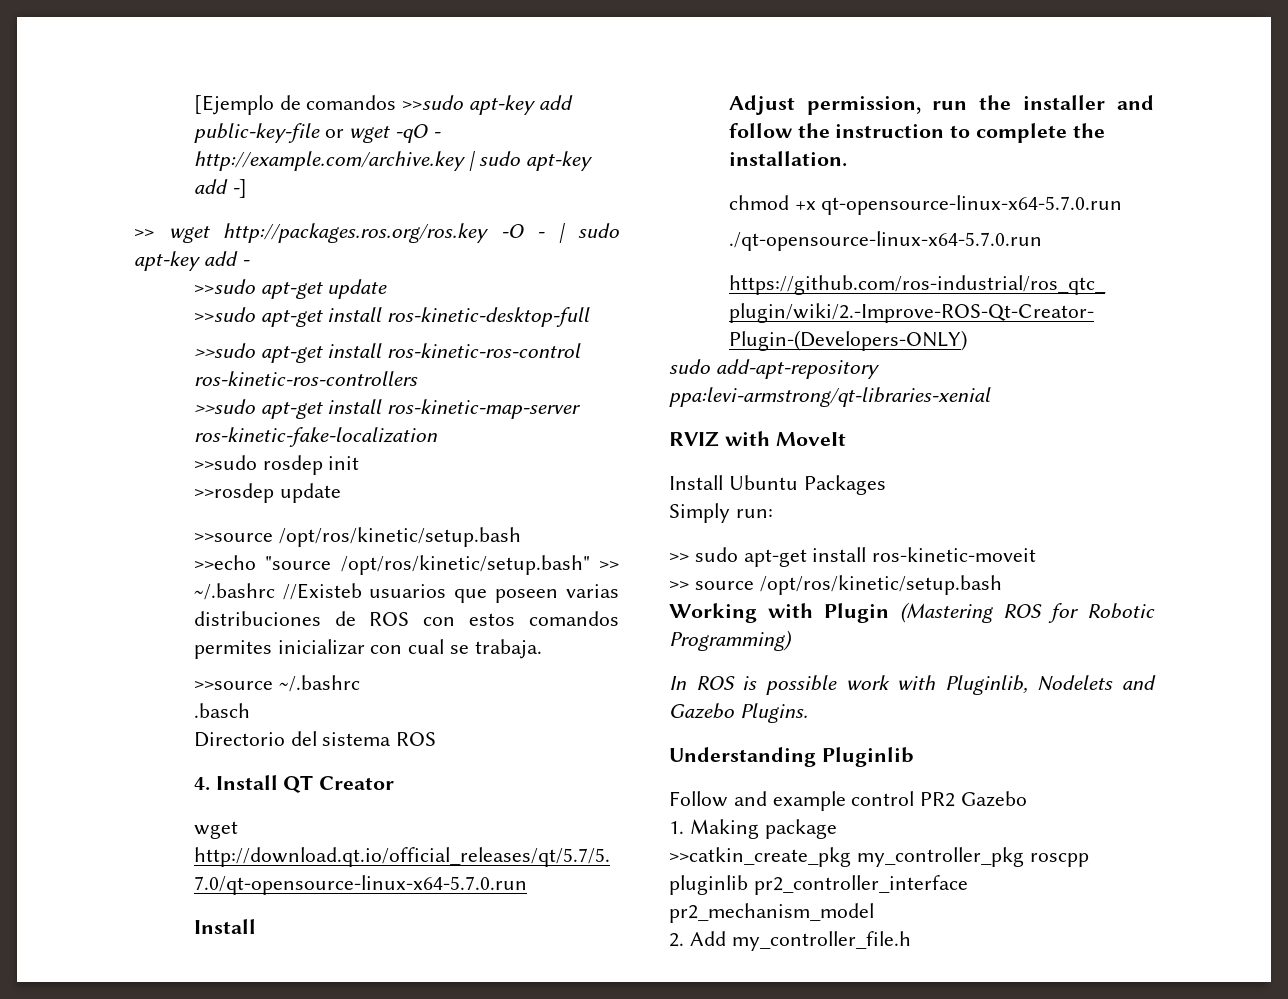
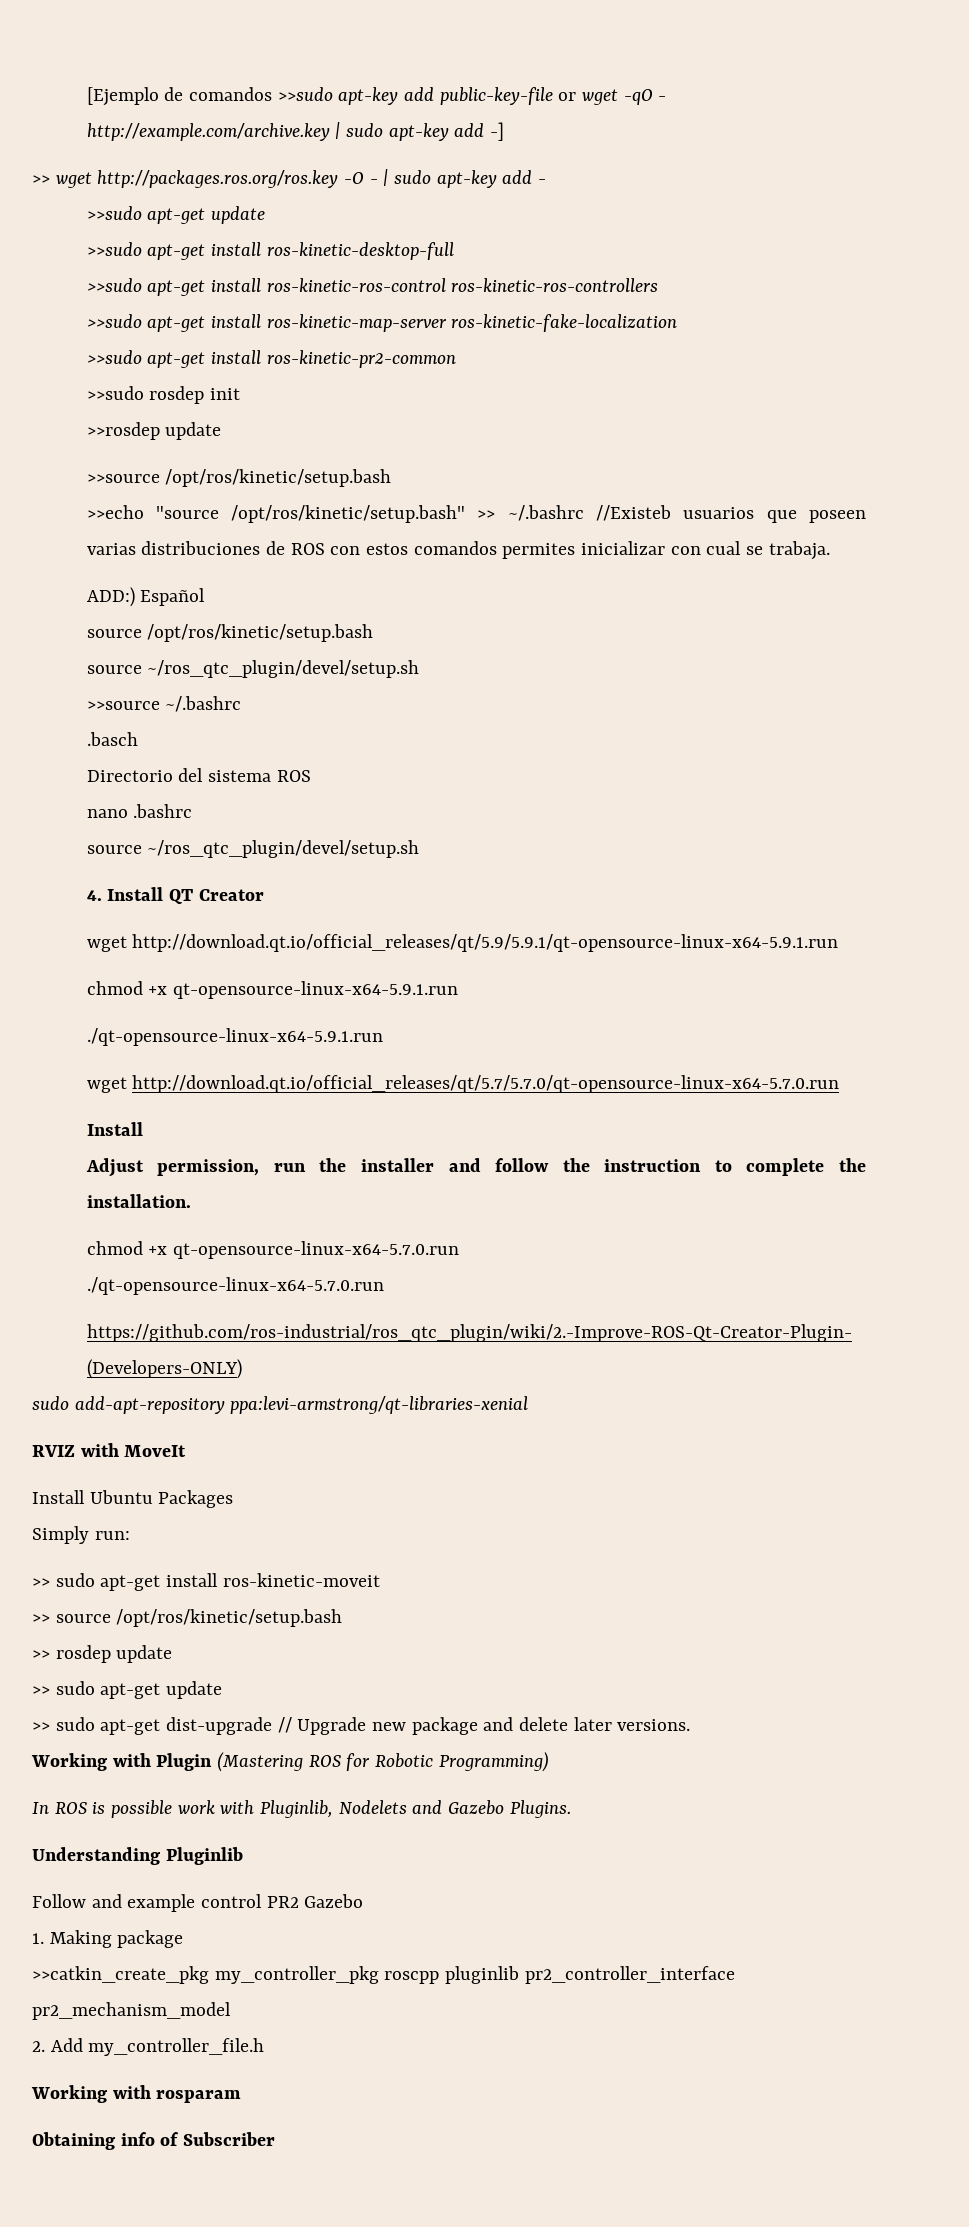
(438, 437) none -> [86,350,456,368] // >>sudo apt-get install ros-kinetic-pr2-common
(542, 649) none -> [86,587,206,607] [86,624,374,642] [86,660,420,678] // ADD:) Español // source /opt/ros/kinetic/setup.bash // source ~/ros_qtc_plugin/devel/setup.sh
(437, 739) none -> [86,804,193,818] [86,840,420,858] // nano .bashrc // source ~/ros_qtc_plugin/devel/setup.sh
(395, 783) none -> [86,934,839,952] [86,981,458,999] [86,1028,383,1046] // wget http://download.qt.io/official_releases/qt/5.9/5.9.1/qt-opensource-linux-x64-5.9.1.run // chmod +x qt-opensource-linux-x64-5.9.1.run // ./qt-opensource-linux-x64-5.9.1.run
(1002, 585) none -> [32,1645,173,1663] [32,1681,223,1699] [32,1717,691,1735] // >> rosdep update // >> sudo apt-get update // >> sudo apt-get dist-upgrade // Upgrade new package and delete later versions.
(911, 941) none -> [31,2085,242,2103] [32,2132,276,2150] // Working with rosparam // Obtaining info of Subscriber

